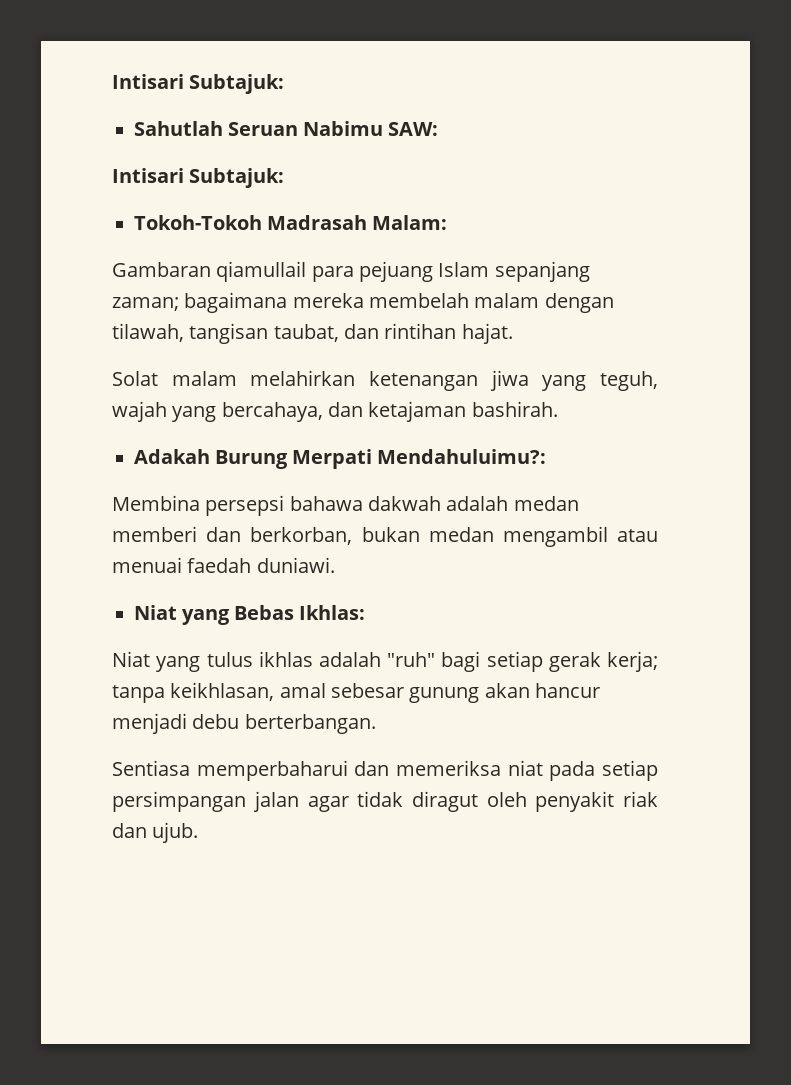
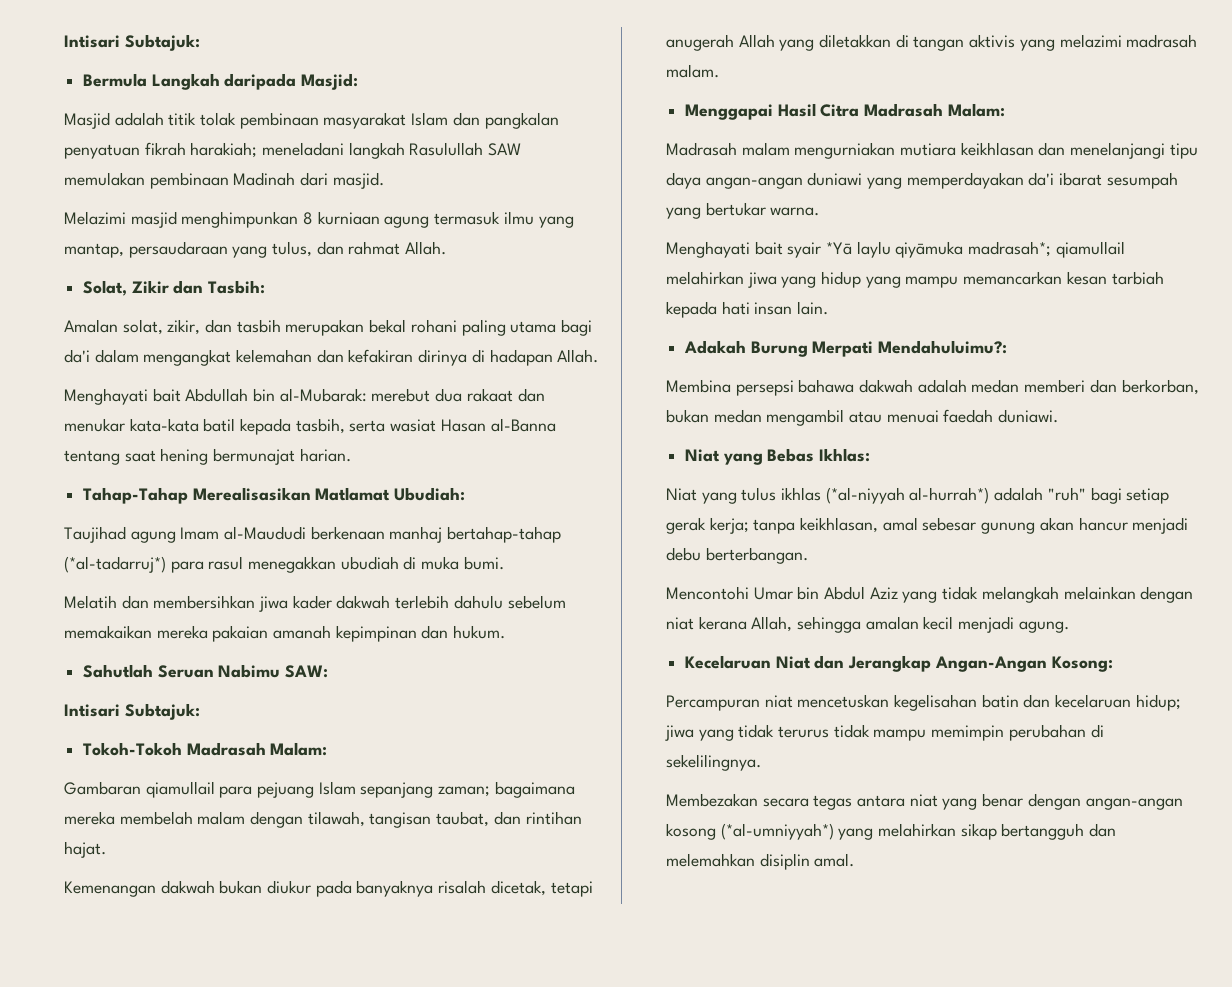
[112,74,285,94] Intisari Subtajuk: -> [63,34,200,51] [83,73,359,90] [63,112,559,129] [63,142,522,159] [63,172,384,189] [63,211,574,228] [63,241,447,258] [83,280,266,296] [63,319,593,336] [63,349,599,366] [63,388,545,405] [63,418,556,435] [63,448,351,465] [83,487,466,504] [63,526,562,543] [63,556,504,573] [63,595,566,612] [63,625,506,642] Intisari Subtajuk: // Bermula Langkah daripada Masjid: // Masjid adalah titik tolak pembinaan masyarakat Islam dan pangkalan penyatuan fikrah harakiah; meneladani langkah Rasulullah SAW memulakan pembinaan Madinah dari masjid. // Melazimi masjid menghimpunkan 8 kurniaan agung termasuk ilmu yang mantap, persaudaraan yang tulus, dan rahmat Allah. // Solat, Zikir dan Tasbih: // Amalan solat, zikir, dan tasbih merupakan bekal rohani paling utama bagi da'i dalam mengangkat kelemahan dan kefakiran dirinya di hadapan Allah. // Menghayati bait Abdullah bin al-Mubarak: merebut dua rakaat dan menukar kata-kata batil kepada tasbih, serta wasiat Hasan al-Banna tentang saat hening bermunajat harian. // Tahap-Tahap Merealisasikan Matlamat Ubudiah: // Taujihad agung Imam al-Maududi berkenaan manhaj bertahap-tahap (*al-tadarruj*) para rasul menegakkan ubudiah di muka bumi. // Melatih dan membersihkan jiwa kader dakwah terlebih dahulu sebelum memakaikan mereka pakaian amanah kepimpinan dan hukum.
[112,370,658,391] [112,401,558,422] Solat malam melahirkan ketenangan jiwa yang teguh, wajah yang bercahaya, dan ketajaman bashirah. -> [63,880,593,897] [665,34,1198,51] [665,64,719,78] [685,103,1005,120] [665,142,1198,159] [665,172,1178,189] [665,202,820,219] [665,241,1125,258] [665,271,1164,288] [665,301,828,318] Kemenangan dakwah bukan diukur pada banyaknya risalah dicetak, tetapi anugerah Allah yang diletakkan di tangan aktivis yang melazimi madrasah malam. // Menggapai Hasil Citra Madrasah Malam: // Madrasah malam mengurniakan mutiara keikhlasan dan menelanjangi tipu daya angan-angan duniawi yang memperdayakan da'i ibarat sesumpah yang bertukar warna. // Menghayati bait syair *Yā laylu qiyāmuka madrasah*; qiamullail melahirkan jiwa yang hidup yang mampu memancarkan kesan tarbiah kepada hati insan lain.
(313, 659) none -> [825,487,990,504] (*al-niyyah al-hurrah*)
[112,760,658,781] [112,791,658,812] [112,822,199,843] Sentiasa memperbaharui dan memeriksa niat pada setiap persimpangan jalan agar tidak diragut oleh penyakit riak dan ujub. -> [665,586,1194,603] [665,616,1069,633] [685,655,1113,672] [665,694,1181,711] [664,724,1104,741] [665,754,761,771] [665,793,1183,810] [665,823,1117,840] [665,853,855,870] Mencontohi Umar bin Abdul Aziz yang tidak melangkah melainkan dengan niat kerana Allah, sehingga amalan kecil menjadi agung. // Kecelaruan Niat dan Jerangkap Angan-Angan Kosong: // Percampuran niat mencetuskan kegelisahan batin dan kecelaruan hidup; jiwa yang tidak terurus tidak mampu memimpin perubahan di sekelilingnya. // Membezakan secara tegas antara niat yang benar dengan angan-angan kosong (*al-umniyyah*) yang melahirkan sikap bertangguh dan melemahkan disiplin amal.

